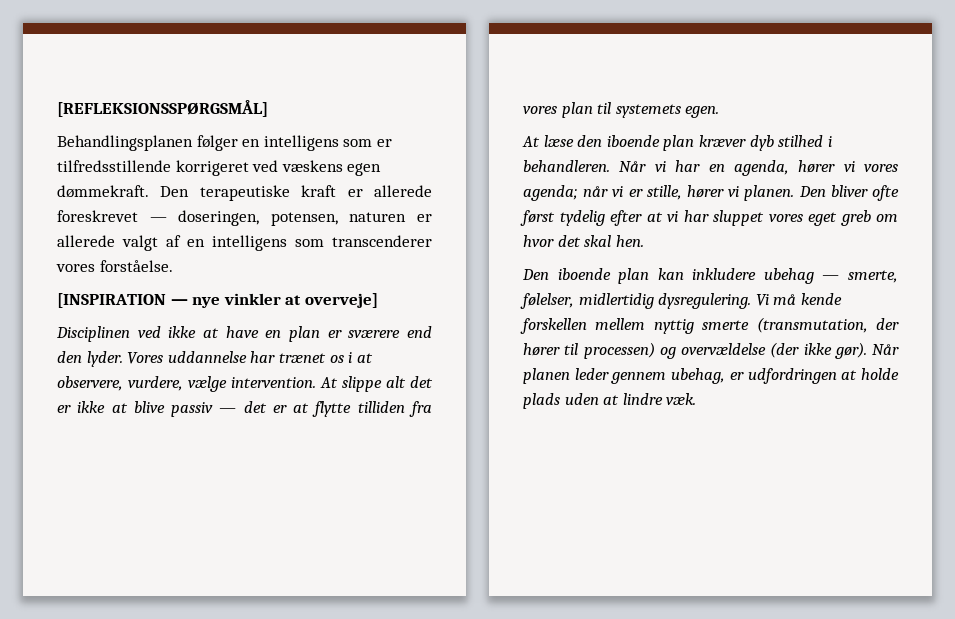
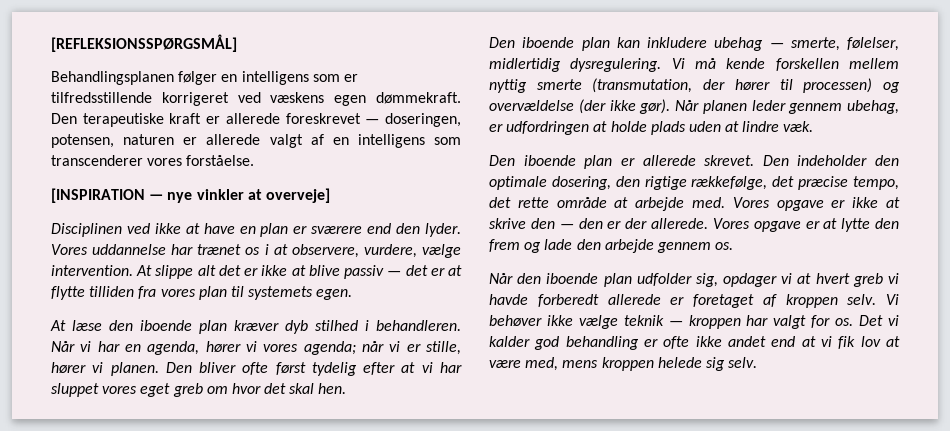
(697, 399) none -> [489,155,899,169] [489,176,899,190] [489,197,900,211] [489,218,899,232] [489,239,734,253] [489,273,899,287] [489,294,899,308] [489,315,900,329] [489,336,900,350] [489,357,758,371] // Den iboende plan er allerede skrevet. Den indeholder den optimale dosering, den rigtige rækkefølge, det præcise tempo, det rette område at arbejde med. Vores opgave er ikke at skrive den — den er der allerede. Vores opgave er at lytte den frem og lade den arbejde gennem os. // Når den iboende plan udfolder sig, opdager vi at hvert greb vi havde forberedt allerede er foretaget af kroppen selv. Vi behøver ikke vælge teknik — kroppen har valgt for os. Det vi kalder god behandling er ofte ikke andet end at vi fik lov at være med, mens kroppen helede sig selv.

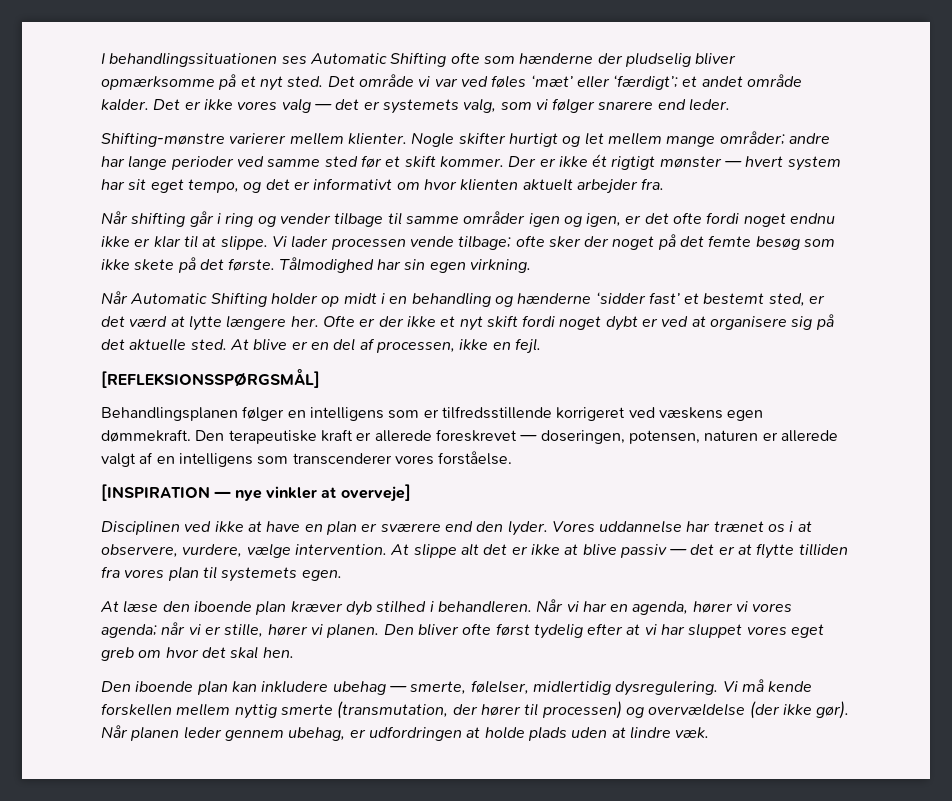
(51, 43) none -> [101,52,737,67] [101,74,803,91] [101,98,731,114] [101,131,830,147] [101,154,841,171] [101,178,665,194] [101,211,836,227] [101,234,836,250] [101,257,531,273] [101,291,826,307] [101,314,834,331] [101,338,541,354] I behandlingssituationen ses Automatic Shifting ofte som hænderne der pludselig bliver opmærksomme på et nyt sted. Det område vi var ved føles ‘mæt’ eller ‘færdigt’; et andet område kalder. Det er ikke vores valg — det er systemets valg, som vi følger snarere end leder. // Shifting-mønstre varierer mellem klienter. Nogle skifter hurtigt og let mellem mange områder; andre har lange perioder ved samme sted før et skift kommer. Der er ikke ét rigtigt mønster — hvert system har sit eget tempo, og det er informativt om hvor klienten aktuelt arbejder fra. // Når shifting går i ring og vender tilbage til samme områder igen og igen, er det ofte fordi noget endnu ikke er klar til at slippe. Vi lader processen vende tilbage; ofte sker der noget på det femte besøg som ikke skete på det første. Tålmodighed har sin egen virkning. // Når Automatic Shifting holder op midt i en behandling og hænderne ‘sidder fast’ et bestemt sted, er det værd at lytte længere her. Ofte er der ikke et nyt skift fordi noget dybt er ved at organisere sig på det aktuelle sted. At blive er en del af processen, ikke en fejl. //
[489,155,899,169] [489,176,899,190] [489,197,900,211] [489,218,899,232] [489,239,734,253] [489,273,899,287] [489,294,899,308] [489,315,900,329] [489,336,900,350] [489,357,758,371] // Den iboende plan er allerede skrevet. Den indeholder den optimale dosering, den rigtige rækkefølge, det præcise tempo, det rette område at arbejde med. Vores opgave er ikke at skrive den — den er der allerede. Vores opgave er at lytte den frem og lade den arbejde gennem os. // Når den iboende plan udfolder sig, opdager vi at hvert greb vi havde forberedt allerede er foretaget af kroppen selv. Vi behøver ikke vælge teknik — kroppen har valgt for os. Det vi kalder god behandling er ofte ikke andet end at vi fik lov at være med, mens kroppen helede sig selv. -> (710, 732) none

